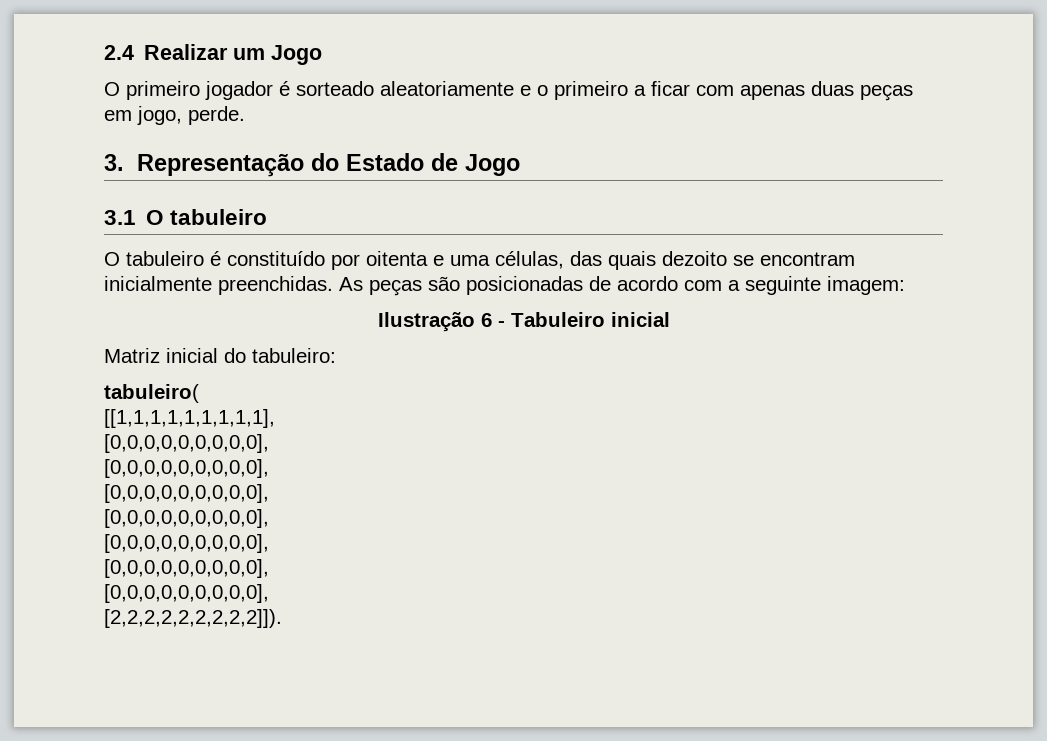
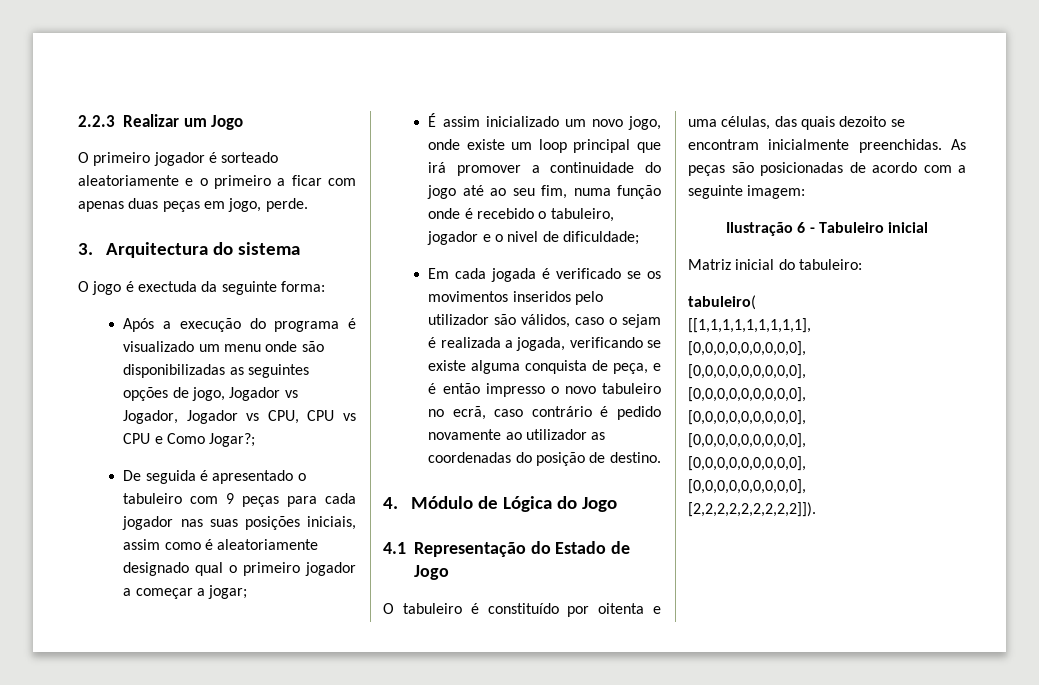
[104,45,134,60] 2.4 -> [78,115,115,127] 2.2.3
(124, 162) none -> [105,242,300,258] [78,281,325,295] [123,318,356,332] [123,341,324,352] [123,364,310,378] [123,387,298,401] [123,410,357,424] [123,433,256,447] [123,470,306,484] [123,493,357,507] [122,516,356,530] [123,539,319,550] [123,562,356,576] [123,585,248,599] [428,113,661,130] [428,139,661,153] [428,162,661,176] [427,185,661,199] [428,208,614,222] [427,231,639,245] [428,268,661,282] [428,291,604,305] [428,314,661,328] [428,337,661,351] [428,360,661,374] [428,383,661,397] [428,406,661,420] [428,429,606,440] [428,452,661,466] [383,496,617,512] [383,542,406,554] Arquitectura do sistema // O jogo é exectuda da seguinte forma: // Após a execução do programa é visualizado um menu onde são disponibilizadas as seguintes opções de jogo, Jogador vs Jogador, Jogador vs CPU, CPU vs CPU e Como Jogar?; // De seguida é apresentado o tabuleiro com 9 peças para cada jogador nas suas posições iniciais, assim como é aleatoriamente designado qual o primeiro jogador a começar a jogar; // É assim inicializado um novo jogo, onde existe um loop principal que irá promover a continuidade do jogo até ao seu fim, numa função onde é recebido o tabuleiro, jogador e o nivel de dificuldade; // Em cada jogada é verificado se os movimentos inseridos pelo utilizador são válidos, caso o sejam é realizada a jogada, verificando se existe alguma conquista de peça, e é então impresso o novo tabuleiro no ecrã, caso contrário é pedido novamente ao utilizador as coordenadas do posição de destino. // 4. Módulo de Lógica do Jogo // 4.1
[104,209,268,225] // 3.1 O tabuleiro -> (449, 572) none

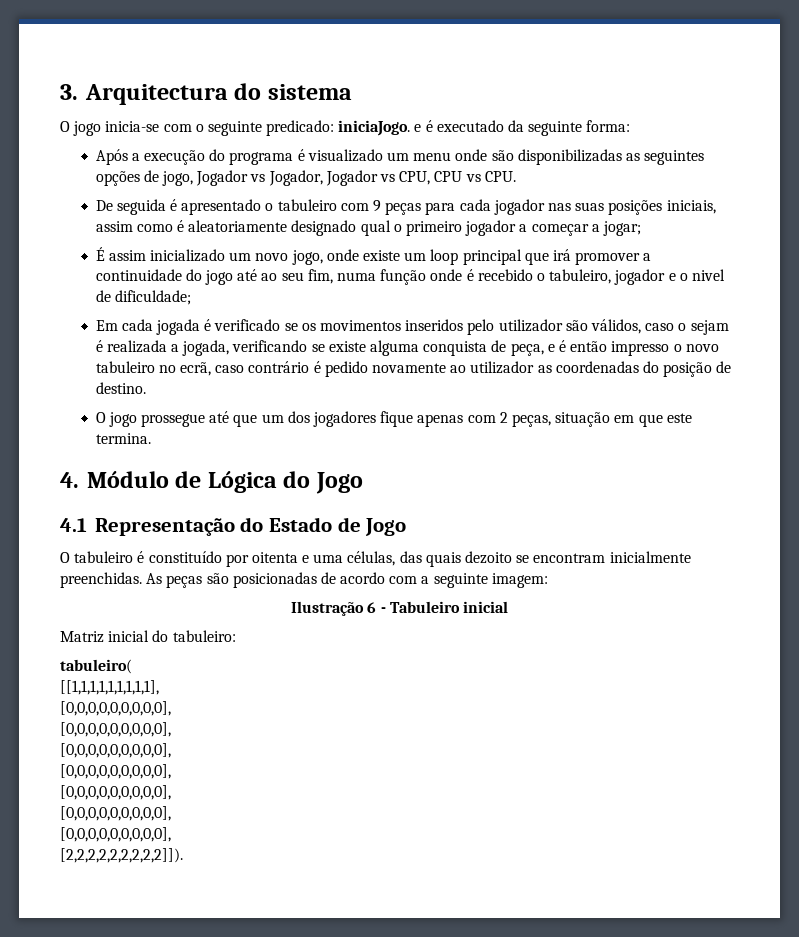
[78,114,244,130] [78,152,279,166] [78,175,356,189] [78,198,308,212] 2.2.3 Realizar um Jogo // O primeiro jogador é sorteado aleatoriamente e o primeiro a ficar com apenas duas peças em jogo, perde. // -> (60, 92) none
[125,281,197,292] é exectuda -> [105,120,504,136] inicia-se com o seguinte predicado: iniciaJogo. e é executado
[123,433,256,447] CPU e Como Jogar?; -> [484,171,516,182] CPU.
(661, 457) none -> [95,411,692,427] [95,433,151,444] // O jogo prossegue até que um dos jogadores fique apenas com 2 peças, situação em que este termina.

